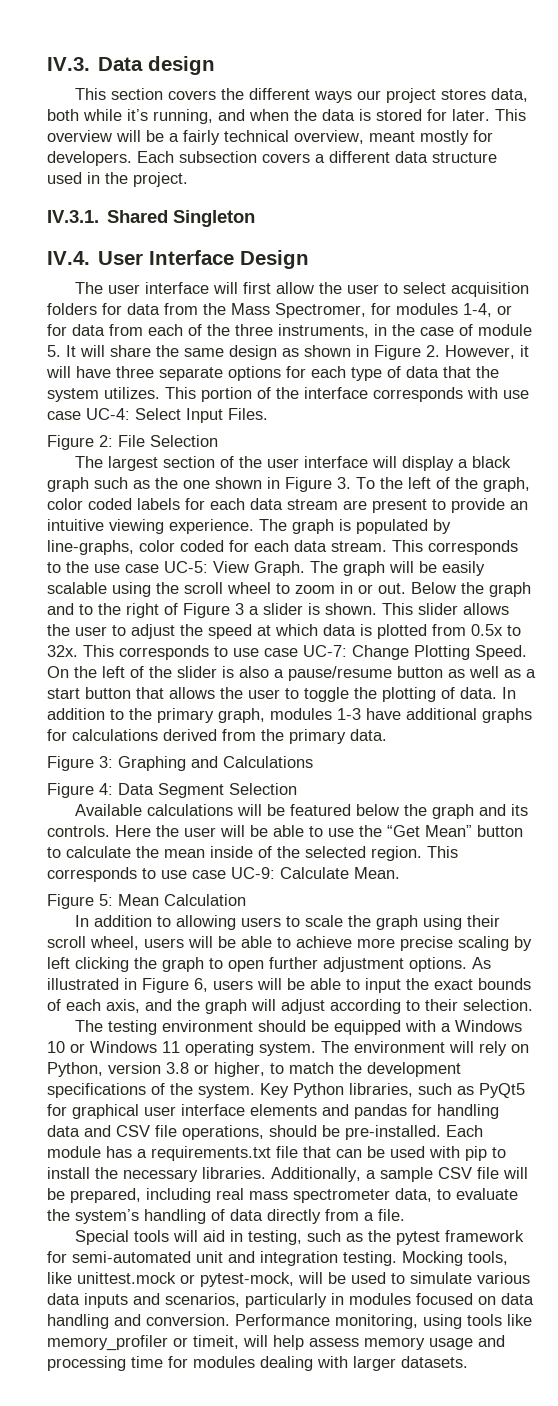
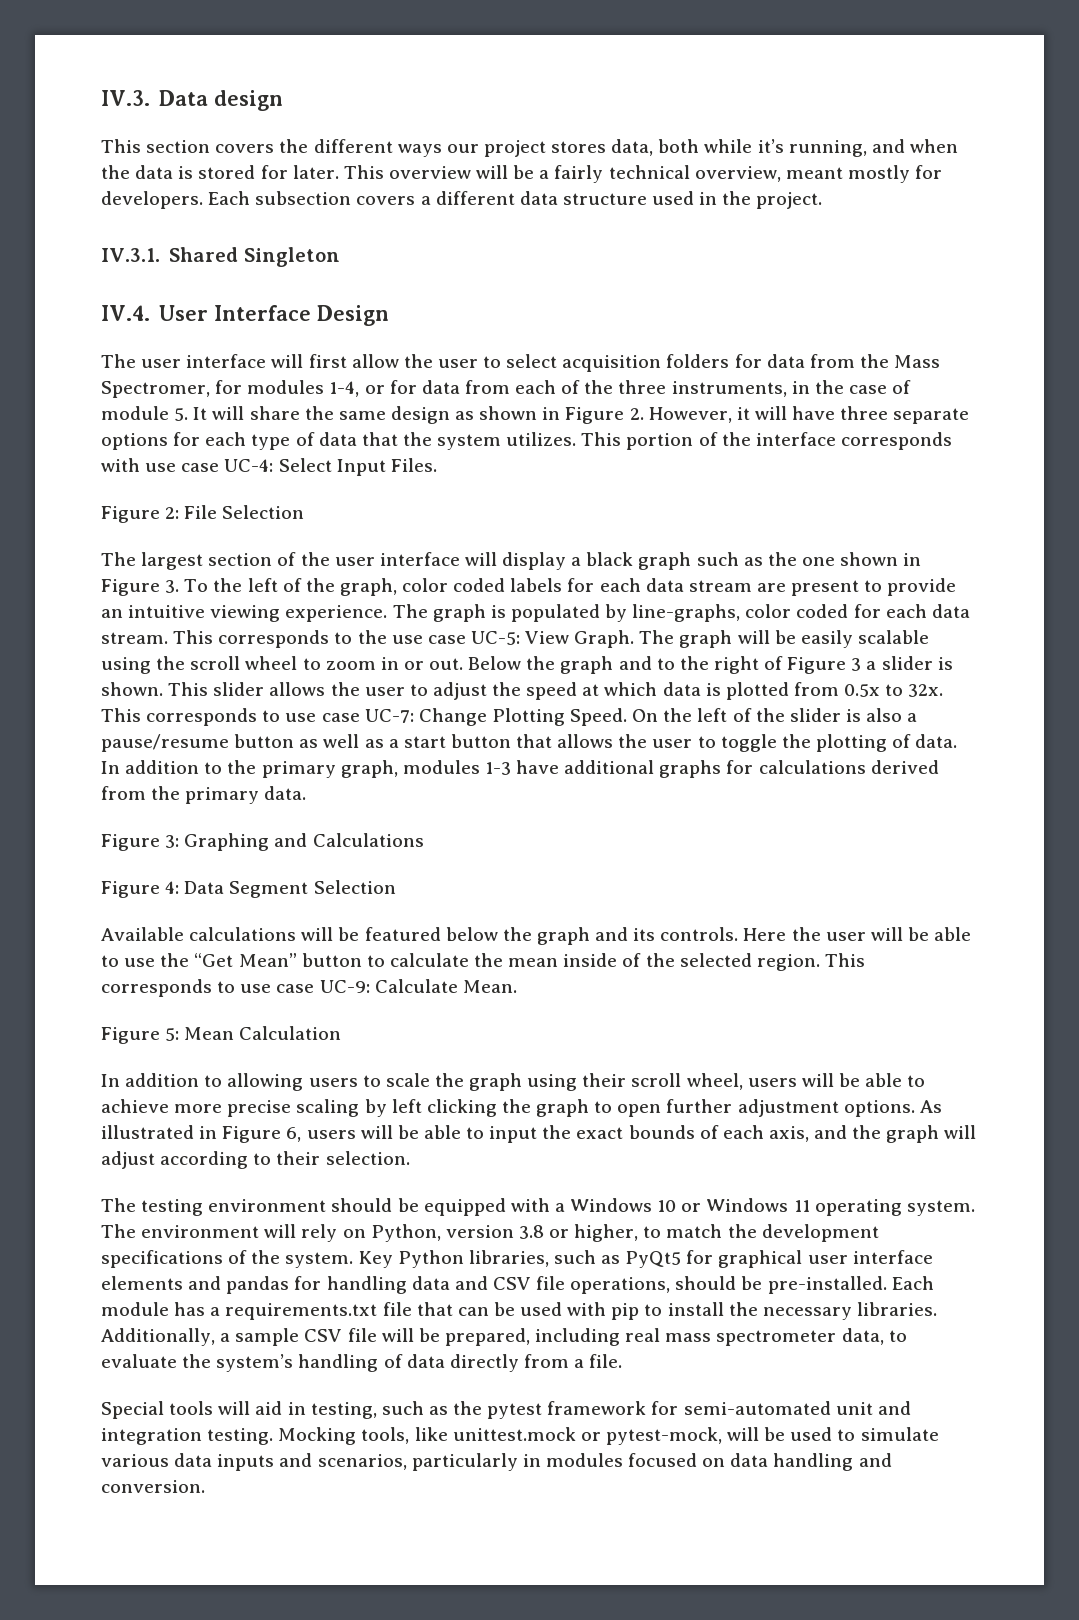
[235,1314,532,1329] [47,1335,505,1351] [47,1356,468,1371] Performance monitoring, using tools like memory_profiler or timeit, will help assess memory usage and processing time for modules dealing with larger datasets. -> (205, 1486) none

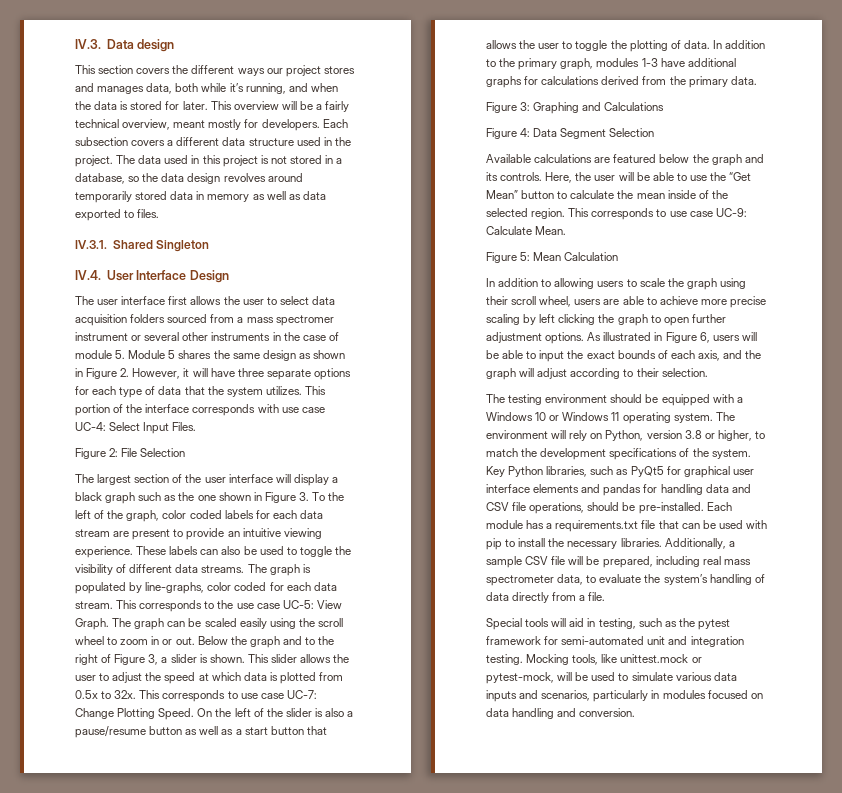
(607, 147) none -> [75,83,145,94] and manages
(823, 200) none -> [116,155,343,167] [75,173,303,184] [75,191,326,203] [75,209,160,221] The data used in this project is not stored in a database, so the data design revolves around temporarily stored data in memory as well as data exported to files.
[271,354,399,368] will first allow -> [168,296,222,305] first allows
(558, 361) none -> [311,296,335,305] data
[734,354,941,368] [101,380,787,398] for data from the Mass Spectromer, for modules 1-4, or for data from each of the three instruments, -> [167,314,334,326] [75,332,271,341] sourced from a mass spectromer instrument or several other instruments
[193,406,300,420] It will share -> [128,350,212,359] Module 5 shares
(388, 613) none -> [136,546,351,557] [75,564,245,575] These labels can also be used to toggle the visibility of different data streams.
[737,630,929,648] will be easily scalable -> [167,618,267,629] can be scaled easily
[851,658,862,671] 3 -> [148,654,159,665] 3,
[301,927,360,941] will be -> [594,157,611,163] are
[743,928,787,941] Here -> [545,172,573,183] Here,
[801,1073,860,1087] will be -> [603,299,620,305] are

